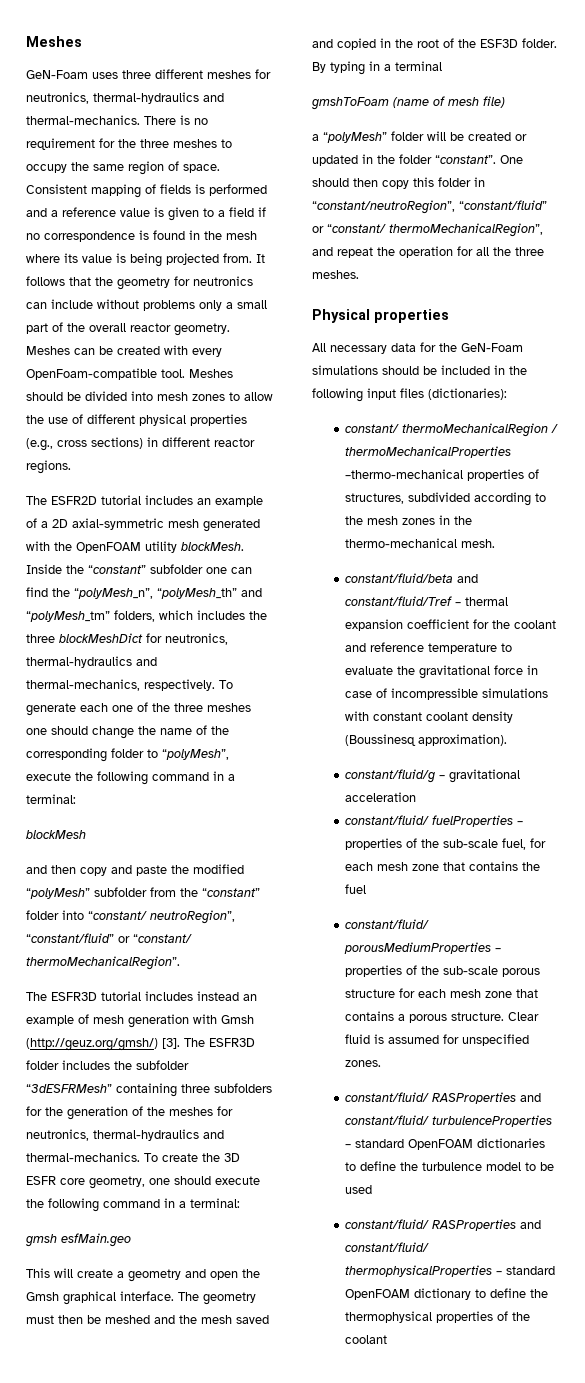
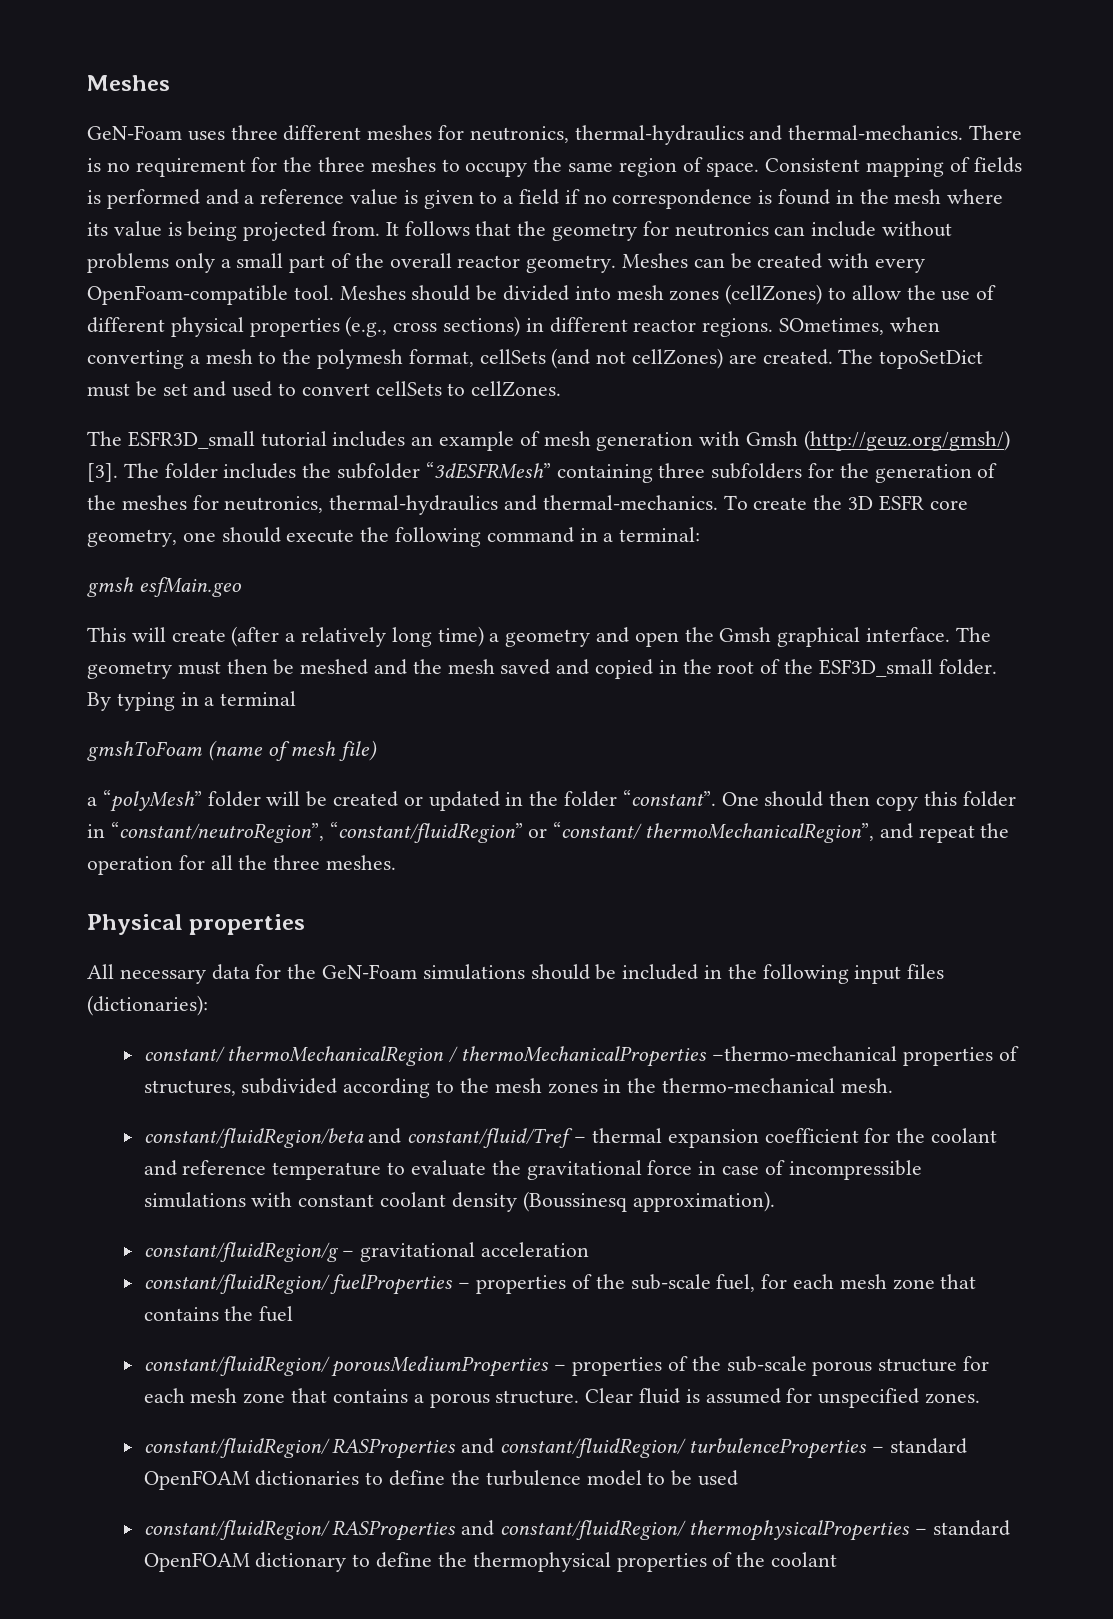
(225, 397) none -> [725,284,823,305] (cellZones)
[26,496,97,505] // The ESFR2D -> [779,317,940,335] [87,348,984,369] [87,381,562,397] [87,431,255,449] SOmetimes, when converting a mesh to the polymesh format, cellSets (and not cellZones) are created. The topoSetDict must be set and used to convert cellSets to cellZones. // The ESFR3D_small
[41,518,260,532] [26,541,244,553] [26,564,252,574] [26,587,262,599] [26,610,267,622] [26,633,228,645] [26,656,157,668] [26,679,233,691] [26,702,251,716] [26,725,229,739] [26,748,229,762] [26,771,235,785] [26,794,76,804] [26,830,86,839] [26,864,244,876] [26,887,260,899] [26,910,235,924] [26,933,192,943] [26,956,180,970] [26,991,257,1001] [26,1014,89,1026] a 2D axial-symmetric mesh generated with the OpenFOAM utility blockMesh. Inside the “constant” subfolder one can find the “polyMesh_n”, “polyMesh_th” and “polyMesh_tm” folders, which includes the three blockMeshDict for neutronics, thermal-hydraulics and thermal-mechanics, respectively. To generate each one of the three meshes one should change the name of the corresponding folder to “polyMesh”, execute the following command in a terminal: // blockMesh // and then copy and paste the modified “polyMesh” subfolder from the “constant” folder into “constant/ neutroRegion”, “constant/fluid” or “constant/ thermoMechanicalRegion”. // The ESFR3D tutorial includes instead an example of -> (540, 438) none
[209,1038,255,1047] ESFR3D -> (159, 470) none
(113, 1273) none -> [231,626,484,647] (after a relatively long time)
[480,39,518,48] ESF3D -> [818,659,933,677] ESF3D_small
[459,200,547,210] “constant/fluid” -> [329,822,523,843] “constant/fluidRegion”
[345,573,454,583] constant/fluid/beta -> [143,1128,364,1148] constant/fluidRegion/beta
[345,769,436,783] constant/fluid/g -> [143,1242,339,1262] constant/fluidRegion/g
[345,815,430,825] constant/fluid/ -> [143,1274,330,1294] constant/fluidRegion/
[345,919,430,929] constant/fluid/ -> [143,1356,330,1376] constant/fluidRegion/
[345,1092,542,1104] [345,1115,430,1125] constant/fluid/ RASProperties and constant/fluid/ -> [143,1438,687,1459] constant/fluidRegion/ RASProperties and constant/fluidRegion/
[345,1219,542,1231] [345,1242,430,1252] constant/fluid/ RASProperties and constant/fluid/ -> [143,1520,687,1541] constant/fluidRegion/ RASProperties and constant/fluidRegion/

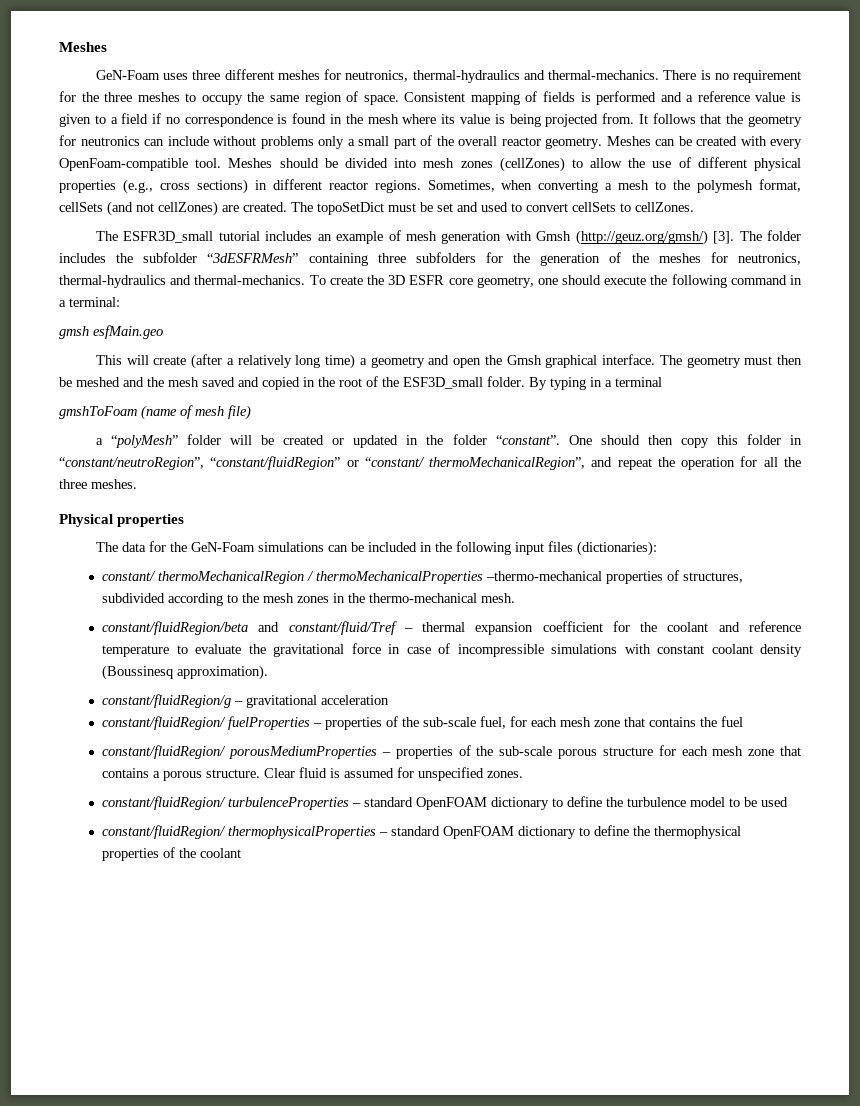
[779,318,885,335] SOmetimes, -> [427,180,495,192] Sometimes,
[87,964,206,984] All necessary -> [95,542,118,552] The
[530,964,590,980] should -> [327,545,348,552] can
[332,1438,687,1459] RASProperties and constant/fluidRegion/ -> (227, 803) none
[255,1470,360,1486] dictionaries -> [491,797,550,810] dictionary
[332,1520,687,1541] RASProperties and constant/fluidRegion/ -> (227, 832) none

